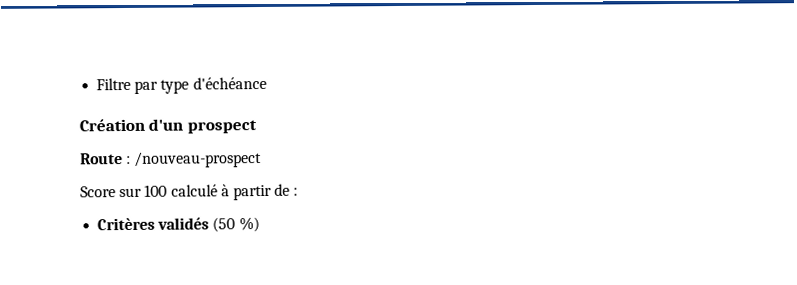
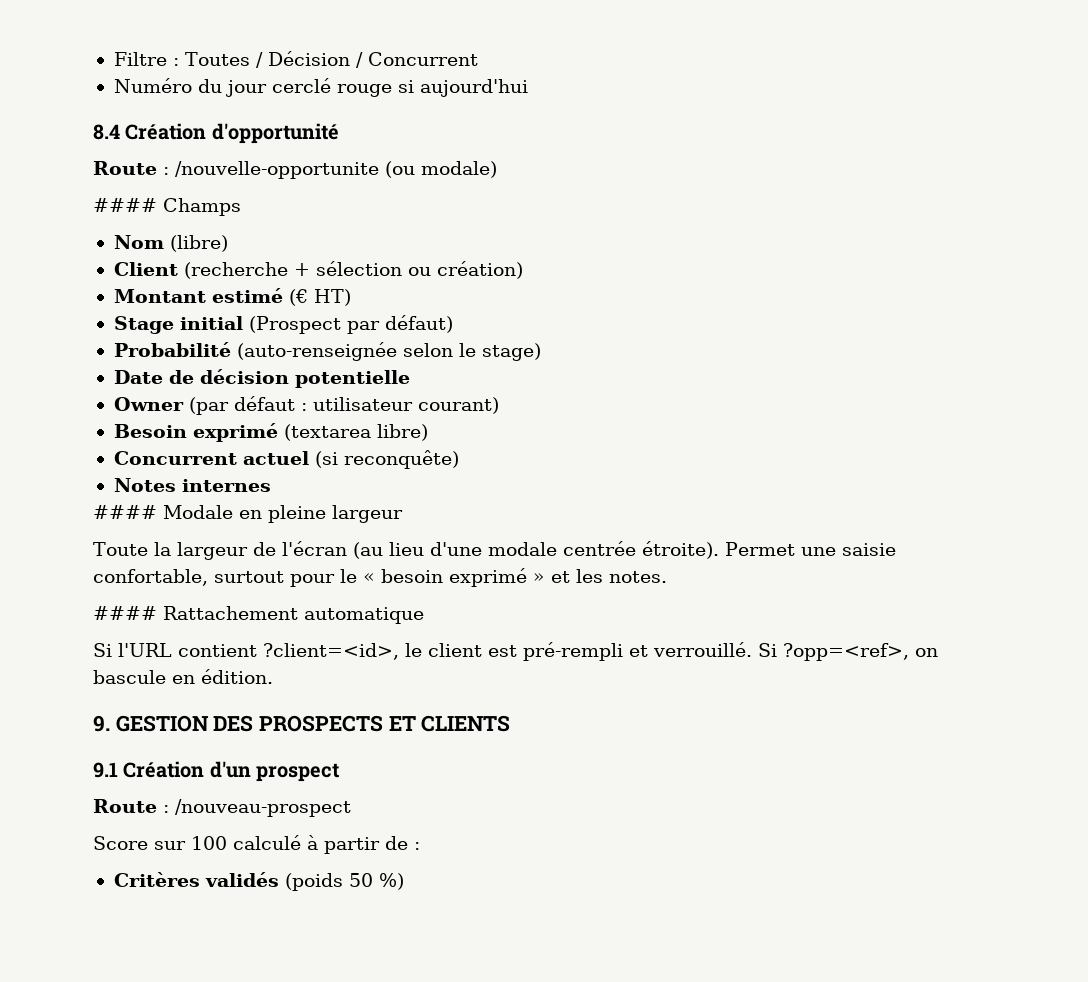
[134,76,267,94] par type d'échéance // -> [172,51,478,68] [113,78,528,97] [93,123,339,144] [93,161,497,179] [93,198,241,216] [113,235,228,252] [113,261,523,279] [113,288,351,306] [113,315,453,334] [113,342,541,361] [113,369,410,388] [113,396,499,415] [113,423,428,442] [113,450,459,469] [113,478,271,492] [93,505,403,523] [93,541,896,560] [93,568,667,587] [93,606,424,624] [93,642,938,661] [93,669,273,684] [93,715,511,732] [93,762,118,778] : Toutes / Décision / Concurrent // Numéro du jour cerclé rouge si aujourd'hui // 8.4 Création d'opportunité // Route : /nouvelle-opportunite (ou modale) // #### Champs // Nom (libre) // Client (recherche + sélection ou création) // Montant estimé (€ HT) // Stage initial (Prospect par défaut) // Probabilité (auto-renseignée selon le stage) // Date de décision potentielle // Owner (par défaut : utilisateur courant) // Besoin exprimé (textarea libre) // Concurrent actuel (si reconquête) // Notes internes // #### Modale en pleine largeur // Toute la largeur de l'écran (au lieu d'une modale centrée étroite). Permet une saisie confortable, surtout pour le « besoin exprimé » et les notes. // #### Rattachement automatique // Si l'URL contient ?client=<id>, le client est pré-rempli et verrouillé. Si ?opp=<ref>, on bascule en édition. // 9. GESTION DES PROSPECTS ET CLIENTS // 9.1
[212,217,236,233] (50 -> [284,873,373,891] (poids 50

